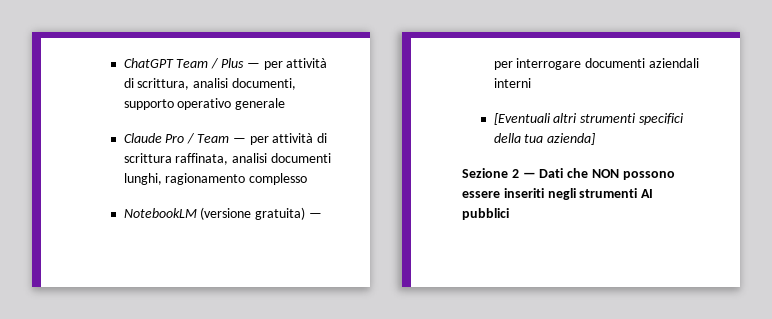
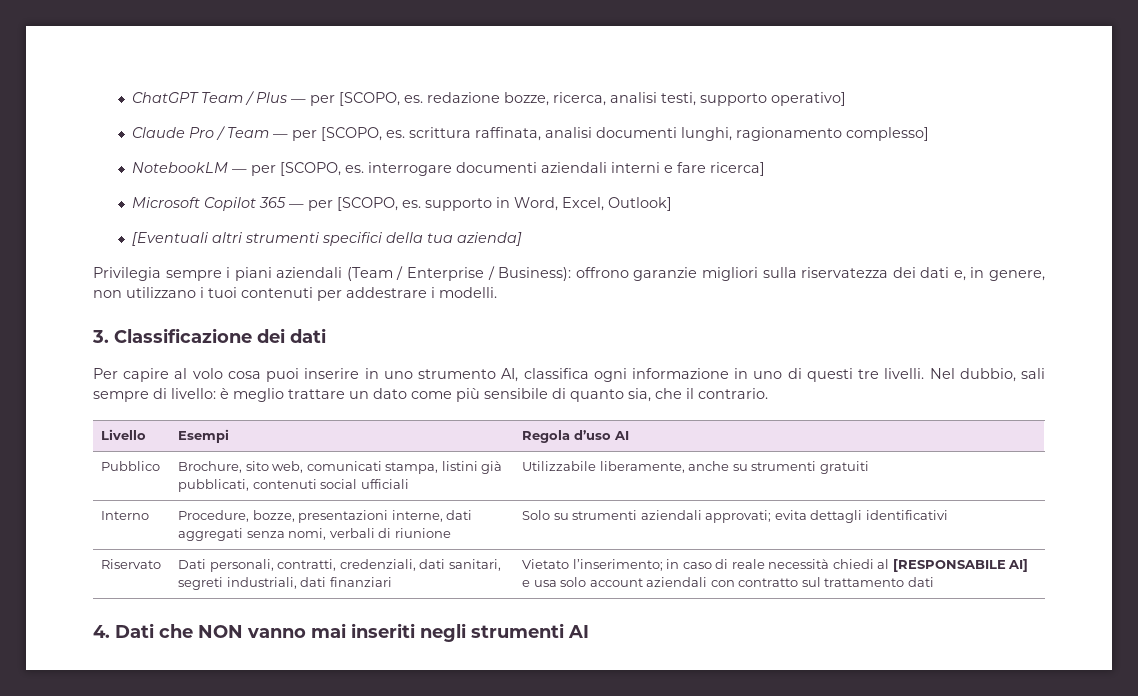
[286,58,328,68] [123,78,296,90] [123,98,286,110] attività di scrittura, analisi documenti, supporto operativo generale -> [339,92,847,106] [SCOPO, es. redazione bozze, ricerca, analisi testi, supporto operativo]
[272,133,328,143] attività di -> [321,127,406,141] [SCOPO, es.
[249,173,308,185] complesso -> [846,127,930,141] complesso]
[200,207,322,220] [493,61,513,70] (versione gratuita) — per -> [232,162,365,176] — per [SCOPO, es.
(531, 83) none -> [664,162,766,176] [132,197,673,211] e fare ricerca] // Microsoft Copilot 365 — per [SCOPO, es. supporto in Word, Excel, Outlook]
[462,168,536,178] Sezione 2 — -> [93,266,1045,281] [93,287,497,301] [92,328,326,343] [93,368,1046,382] [93,388,768,402] [101,429,147,440] [178,429,230,443] [522,430,630,443] [101,461,161,471] [178,461,503,474] [178,479,409,492] [522,461,869,474] [101,511,150,520] [178,510,473,523] [178,528,451,541] [522,510,948,523] [101,559,162,569] [178,559,501,572] [178,577,392,590] [522,559,1029,572] [522,577,934,587] [93,625,110,638] Privilegia sempre i piani aziendali (Team / Enterprise / Business): offrono garanzie migliori sulla riservatezza dei dati e, in genere, non utilizzano i tuoi contenuti per addestrare i modelli. // 3. Classificazione dei dati // Per capire al volo cosa puoi inserire in uno strumento AI, classifica ogni informazione in uno di questi tre livelli. Nel dubbio, sali sempre di livello: è meglio trattare un dato come più sensibile di quanto sia, che il contrario. // Livello | Esempi | Regola d’uso AI // Pubblico | Brochure, sito web, comunicati stampa, listini già pubblicati, contenuti social ufficiali | Utilizzabile liberamente, anche su strumenti gratuiti // Interno | Procedure, bozze, presentazioni interne, dati aggregati senza nomi, verbali di riunione | Solo su strumenti aziendali approvati; evita dettagli identificativi // Riservato | Dati personali, contratti, credenziali, dati sanitari, segreti industriali, dati finanziari | Vietato l’inserimento; in caso di reale necessità chiedi al [RESPONSABILE AI] e usa solo account aziendali con contratto sul trattamento dati // 4.
[622,171,675,180] [462,191,500,198] possono essere -> [247,623,346,638] vanno mai
[462,208,509,220] pubblici -> (589, 631) none

